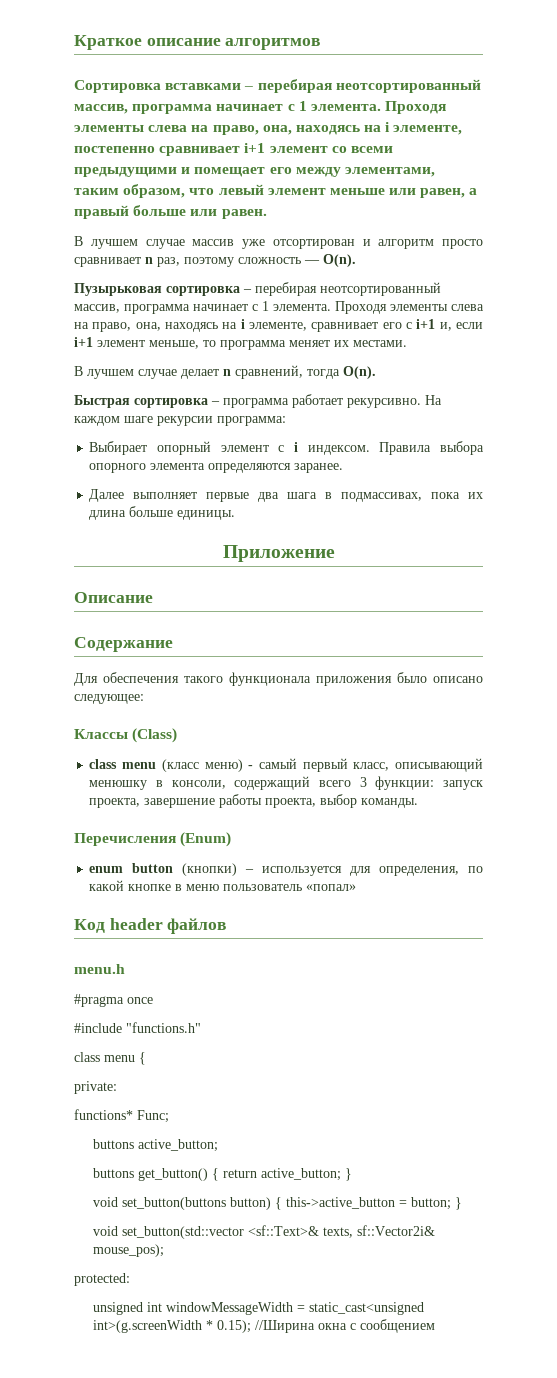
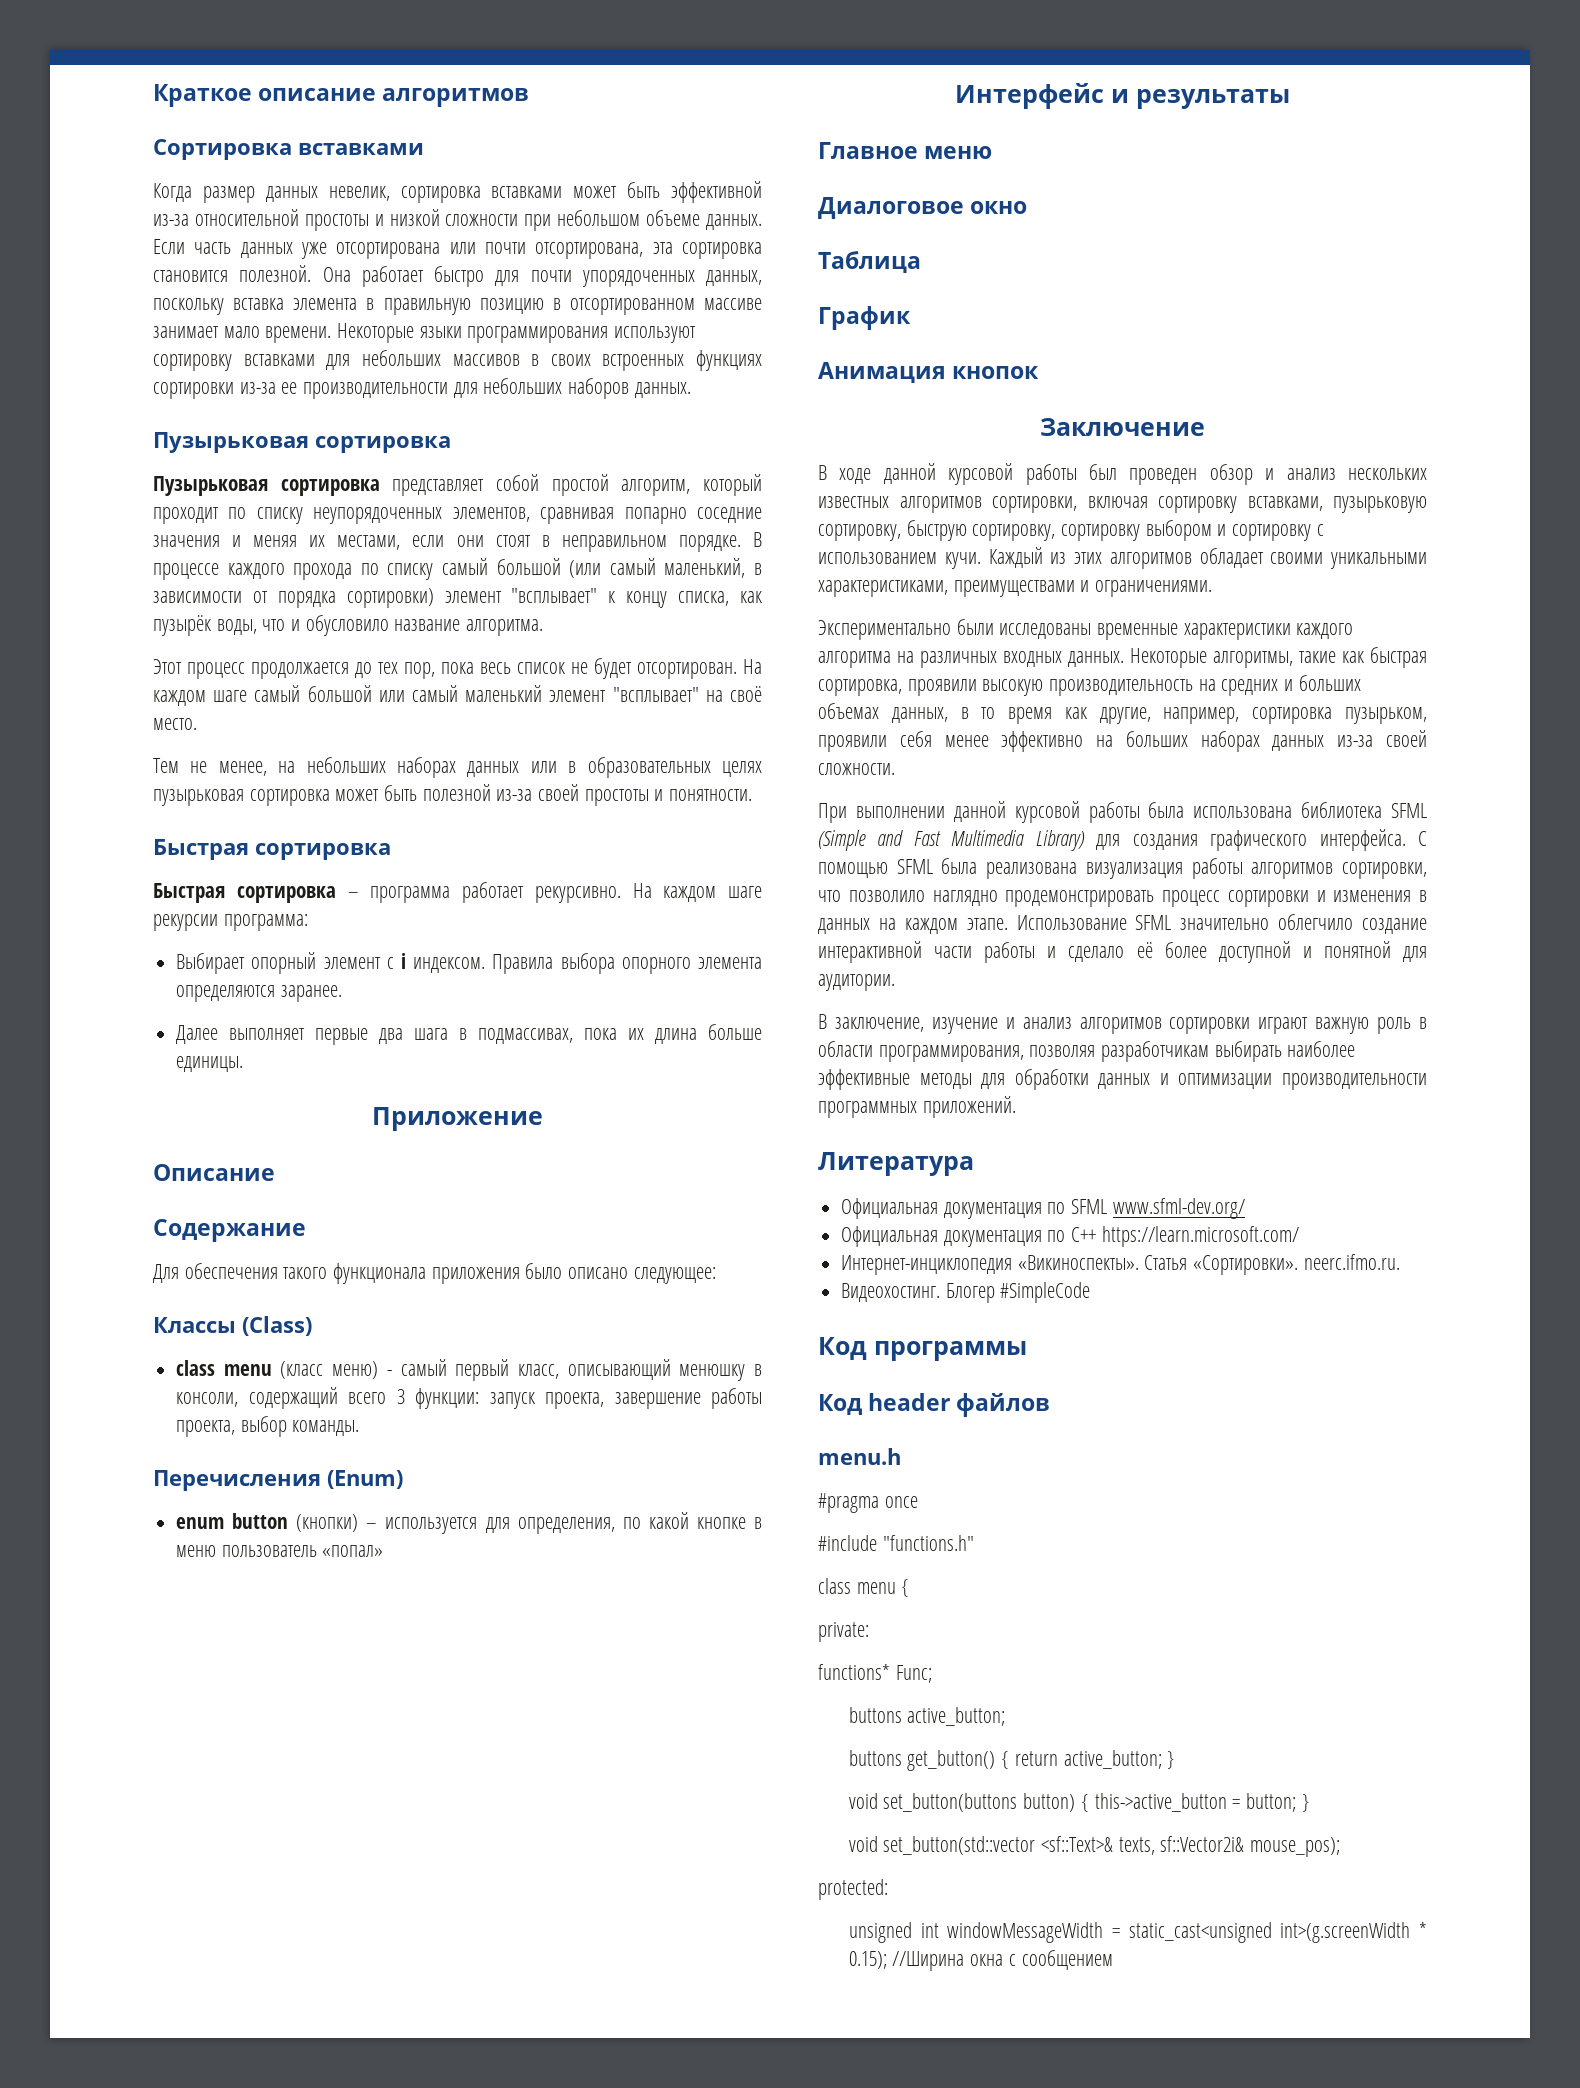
[244,79,481,93] [74,101,447,114] [74,122,463,135] [74,143,393,156] [74,167,435,177] [74,184,478,198] [74,205,267,219] [74,236,483,249] [74,254,356,267] [74,282,441,296] [74,301,484,314] [74,319,483,332] [74,337,407,350] [74,365,376,379] – перебирая неотсортированный массив, программа начинает с 1 элемента. Проходя элементы слева на право, она, находясь на i элементе, постепенно сравнивает i+1 элемент со всеми предыдущими и помещает его между элементами, таким образом, что левый элемент меньше или равен, а правый больше или равен. // В лучшем случае массив уже отсортирован и алгоритм просто сравнивает n раз, поэтому сложность — O(n). // Пузырьковая сортировка – перебирая неотсортированный массив, программа начинает с 1 элемента. Проходя элементы слева на право, она, находясь на i элементе, сравнивает его с i+1 и, если i+1 элемент меньше, то программа меняет их местами. // В лучшем случае делает n сравнений, тогда O(n). -> [153,181,762,203] [153,209,763,231] [153,239,762,259] [153,265,762,287] [153,298,762,315] [153,323,697,343] [153,350,762,371] [153,378,691,399] [153,432,451,453] [153,474,763,496] [153,507,762,524] [153,532,762,552] [153,558,763,580] [153,588,763,608] [153,615,544,636] [153,658,762,679] [153,685,762,706] [153,718,197,730] [153,757,762,778] [153,784,753,806] [153,839,391,860] // Когда размер данных невелик, сортировка вставками может быть эффективной из-за относительной простоты и низкой сложности при небольшом объеме данных. Если часть данных уже отсортирована или почти отсортирована, эта сортировка становится полезной. Она работает быстро для почти упорядоченных данных, поскольку вставка элемента в правильную позицию в отсортированном массиве занимает мало времени. Некоторые языки программирования используют сортировку вставками для небольших массивов в своих встроенных функциях сортировки из-за ее производительности для небольших наборов данных. // Пузырьковая сортировка // Пузырьковая сортировка представляет собой простой алгоритм, который проходит по списку неупорядоченных элементов, сравнивая попарно соседние значения и меняя их местами, если они стоят в неправильном порядке. В процессе каждого прохода по списку самый большой (или самый маленький, в зависимости от порядка сортировки) элемент "всплывает" к концу списка, как пузырёк воды, что и обусловило название алгоритма. // Этот процесс продолжается до тех пор, пока весь список не будет отсортирован. На каждом шаге самый большой или самый маленький элемент "всплывает" на своё место. // Тем не менее, на небольших наборах данных или в образовательных целях пузырьковая сортировка может быть полезной из-за своей простоты и понятности. // Быстрая сортировка
(357, 887) none -> [955,83,1290,109] [818,142,993,159] [818,197,1028,219] [818,251,921,273] [818,306,911,330] [818,362,1040,383] [1040,418,1205,436] [818,463,1427,485] [818,496,1427,513] [818,520,1324,541] [818,547,1427,569] [818,580,1213,597] [818,619,1354,640] [818,647,1427,668] [818,675,1361,696] [818,703,1427,724] [818,730,1427,752] [818,763,895,775] [818,801,1427,823] [818,829,1427,851] [818,858,1427,879] [818,890,1427,907] [818,914,1427,934] [818,941,1427,963] [818,974,895,991] [818,1014,1427,1034] [818,1041,1356,1062] [818,1069,1427,1090] [818,1096,1016,1118] [818,1152,974,1176] [841,1198,1245,1219] [841,1226,1299,1247] [841,1254,1400,1275] [841,1282,1091,1303] [818,1337,1027,1361] // Интерфейс и результаты // Главное меню // Диалоговое окно // Таблица // График // Анимация кнопок // Заключение // В ходе данной курсовой работы был проведен обзор и анализ нескольких известных алгоритмов сортировки, включая сортировку вставками, пузырьковую сортировку, быструю сортировку, сортировку выбором и сортировку с использованием кучи. Каждый из этих алгоритмов обладает своими уникальными характеристиками, преимуществами и ограничениями. // Экспериментально были исследованы временные характеристики каждого алгоритма на различных входных данных. Некоторые алгоритмы, такие как быстрая сортировка, проявили высокую производительность на средних и больших объемах данных, в то время как другие, например, сортировка пузырьком, проявили себя менее эффективно на больших наборах данных из-за своей сложности. // При выполнении данной курсовой работы была использована библиотека SFML (Simple and Fast Multimedia Library) для создания графического интерфейса. С помощью SFML была реализована визуализация работы алгоритмов сортировки, что позволило наглядно продемонстрировать процесс сортировки и изменения в данных на каждом этапе. Использование SFML значительно облегчило создание интерактивной части работы и сделало её более доступной и понятной для аудитории. // В заключение, изучение и анализ алгоритмов сортировки играют важную роль в области программирования, позволяя разработчикам выбирать наиболее эффективные методы для обработки данных и оптимизации производительности программных приложений. // Литература // Официальная документация по SFML www.sfml-dev.org/ // Официальная документация по C++ https://learn.microsoft.com/ // Интернет-инциклопедия «Викиноспекты». Статья «Сортировки». neerc.ifmo.ru. // Видеохостинг. Блогер #SimpleCode // Код программы

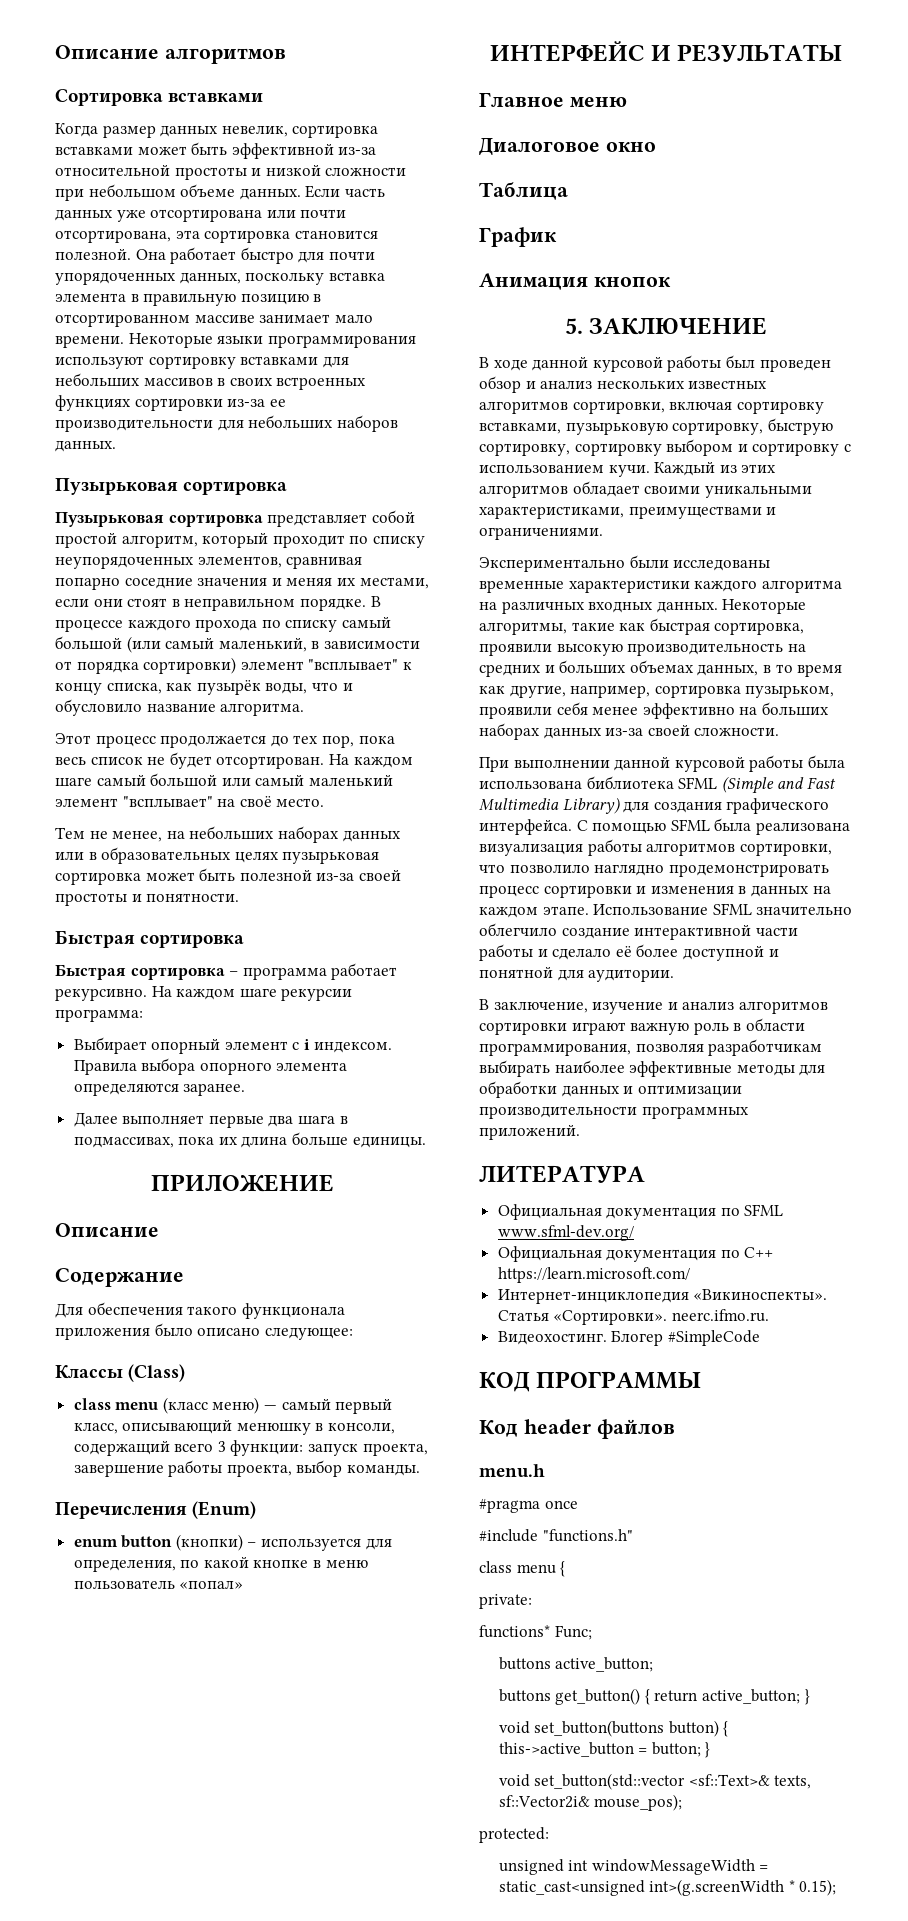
[153,84,377,107] Краткое описание -> [55,45,159,59] Описание
[372,1107,543,1131] Приложение -> [150,1174,334,1192] ПРИЛОЖЕНИЕ
[386,1370,392,1376] - -> [264,1405,278,1410] —
[955,83,1290,109] Интерфейс и результаты -> [489,41,843,62] ИНТЕРФЕЙС И РЕЗУЛЬТАТЫ
[1040,418,1205,436] Заключение -> [564,317,768,335] 5. ЗАКЛЮЧЕНИЕ
[818,1152,974,1176] Литература -> [479,1165,645,1183] ЛИТЕРАТУРА
[818,1337,1027,1361] Код программы -> [479,1371,702,1392] КОД ПРОГРАММЫ
[892,1950,1113,1971] //Ширина окна с сообщением -> (837, 1887) none

